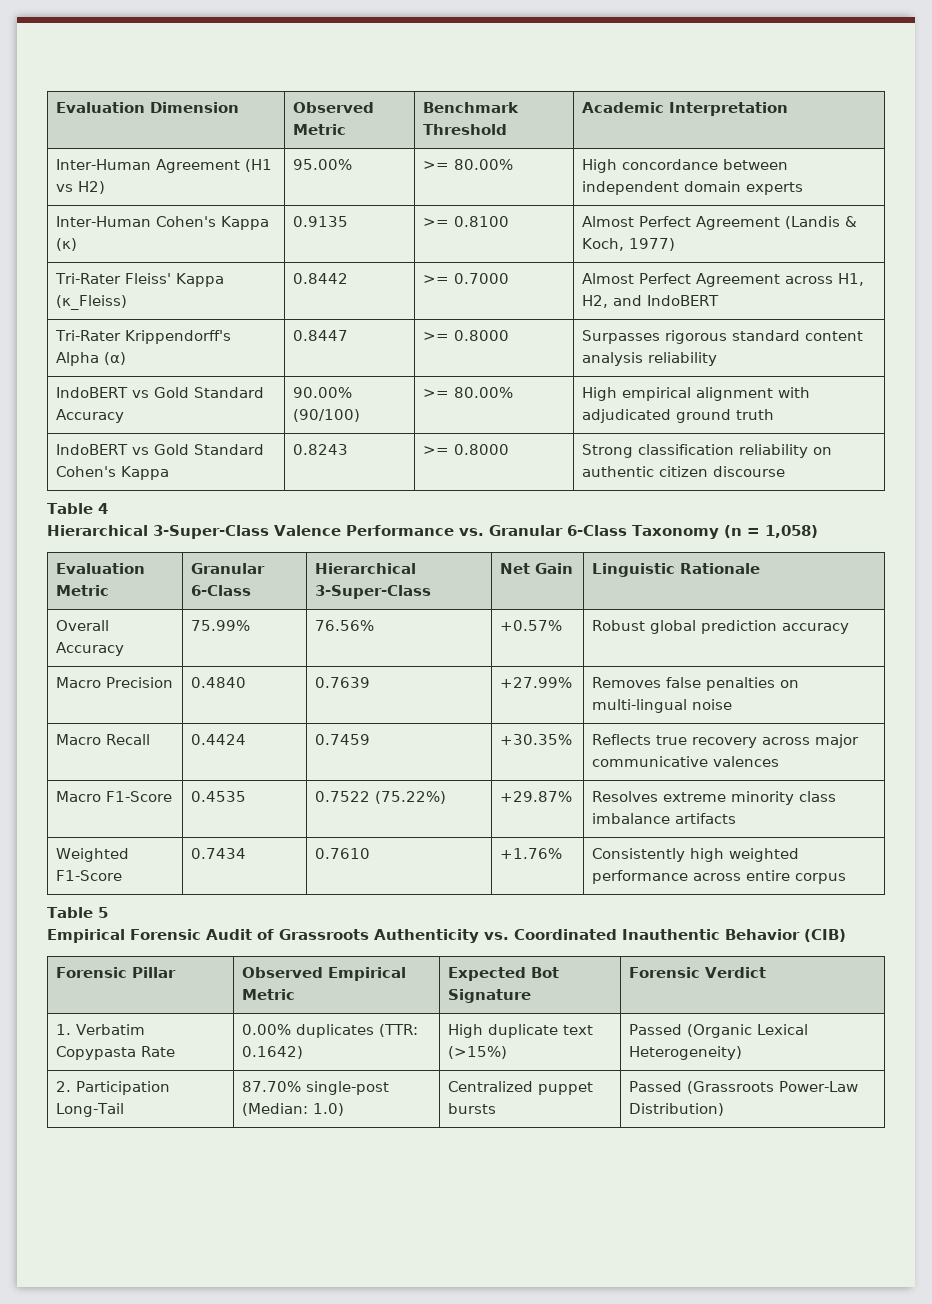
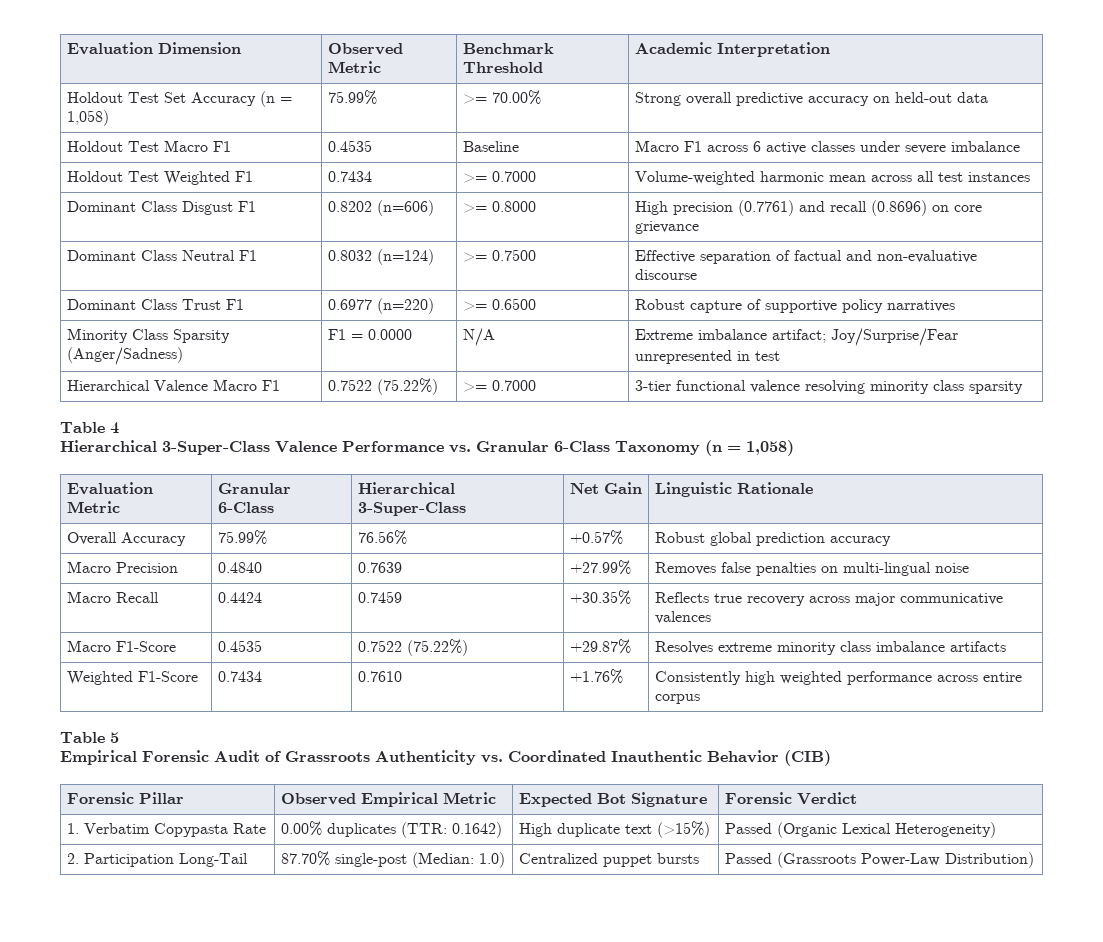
[56,159,273,173] [56,181,106,194] [293,159,353,170] [423,159,514,170] [582,159,789,173] [582,181,804,195] [56,216,270,230] [56,238,78,251] [293,216,349,227] [423,216,510,227] [582,216,858,230] [582,238,676,251] [55,273,225,287] [56,295,128,310] [293,273,349,284] [423,273,510,284] [582,273,865,287] [582,295,720,308] [55,330,232,344] [56,352,127,366] [293,330,349,341] [423,330,510,341] [582,330,864,344] [582,352,718,366] [56,387,265,398] [56,409,125,423] [293,387,353,398] [293,409,361,422] [423,387,514,398] [582,387,811,401] [582,409,775,423] [56,444,265,455] [56,466,170,480] [293,444,349,455] [423,444,510,455] [582,444,833,458] [582,466,786,477] Inter-Human Agreement (H1 vs H2) | 95.00% | >= 80.00% | High concordance between independent domain experts // Inter-Human Cohen's Kappa (κ) | 0.9135 | >= 0.8100 | Almost Perfect Agreement (Landis & Koch, 1977) // Tri-Rater Fleiss' Kappa (κ_Fleiss) | 0.8442 | >= 0.7000 | Almost Perfect Agreement across H1, H2, and IndoBERT // Tri-Rater Krippendorff's Alpha (α) | 0.8447 | >= 0.8000 | Surpasses rigorous standard content analysis reliability // IndoBERT vs Gold Standard Accuracy | 90.00% (90/100) | >= 80.00% | High empirical alignment with adjudicated ground truth // IndoBERT vs Gold Standard Cohen's Kappa | 0.8243 | >= 0.8000 | Strong classification reliability on authentic citizen discourse -> [66,91,292,107] [66,110,109,126] [327,90,377,105] [462,90,541,105] [634,92,988,106] [66,140,231,152] [327,140,372,152] [462,141,519,152] [634,140,1020,154] [66,171,253,185] [327,171,372,182] [462,171,536,183] [634,171,1030,185] [66,201,256,215] [327,200,434,216] [462,201,536,213] [634,200,982,216] [634,221,699,234] [66,250,257,261] [327,249,434,265] [462,249,536,262] [634,250,977,264] [634,269,697,280] [66,299,244,310] [327,298,434,314] [462,298,536,311] [634,299,955,313] [66,328,230,343] [66,347,183,365] [327,329,412,340] [462,328,495,346] [634,328,958,346] [634,350,780,364] [66,379,280,391] [327,378,438,395] [462,380,536,392] [634,380,1023,394] Holdout Test Set Accuracy (n = 1,058) | 75.99% | >= 70.00% | Strong overall predictive accuracy on held-out data // Holdout Test Macro F1 | 0.4535 | Baseline | Macro F1 across 6 active classes under severe imbalance // Holdout Test Weighted F1 | 0.7434 | >= 0.7000 | Volume-weighted harmonic mean across all test instances // Dominant Class Disgust F1 | 0.8202 (n=606) | >= 0.8000 | High precision (0.7761) and recall (0.8696) on core grievance // Dominant Class Neutral F1 | 0.8032 (n=124) | >= 0.7500 | Effective separation of factual and non-evaluative discourse // Dominant Class Trust F1 | 0.6977 (n=220) | >= 0.6500 | Robust capture of supportive policy narratives // Minority Class Sparsity (Anger/Sadness) | F1 = 0.0000 | N/A | Extreme imbalance artifact; Joy/Surprise/Fear unrepresented in test // Hierarchical Valence Macro F1 | 0.7522 (75.22%) | >= 0.7000 | 3-tier functional valence resolving minority class sparsity

